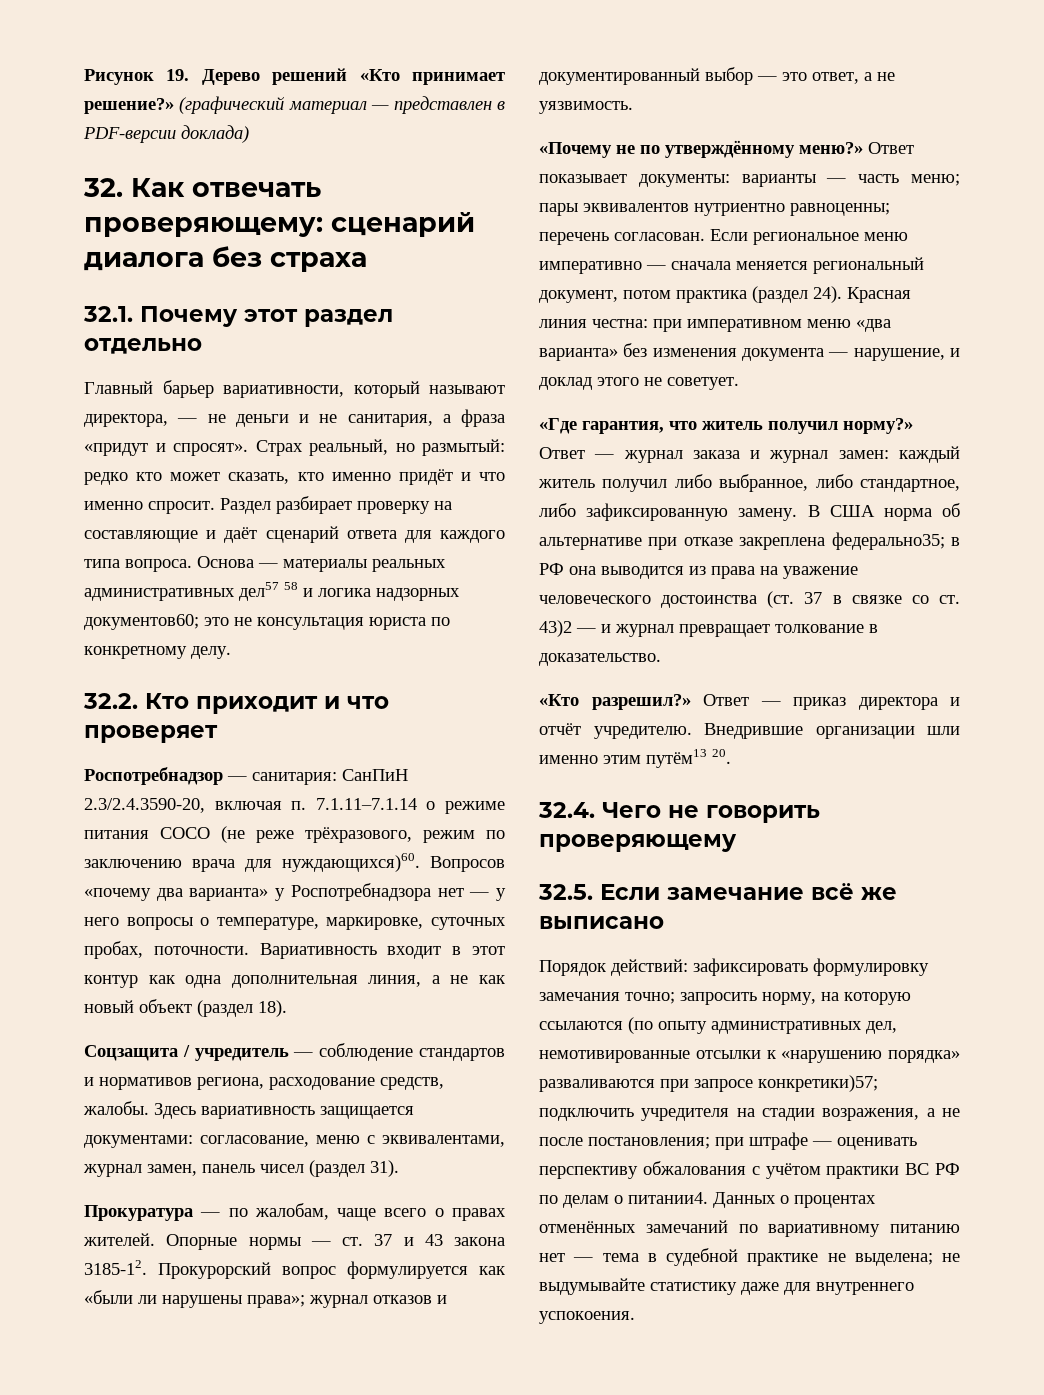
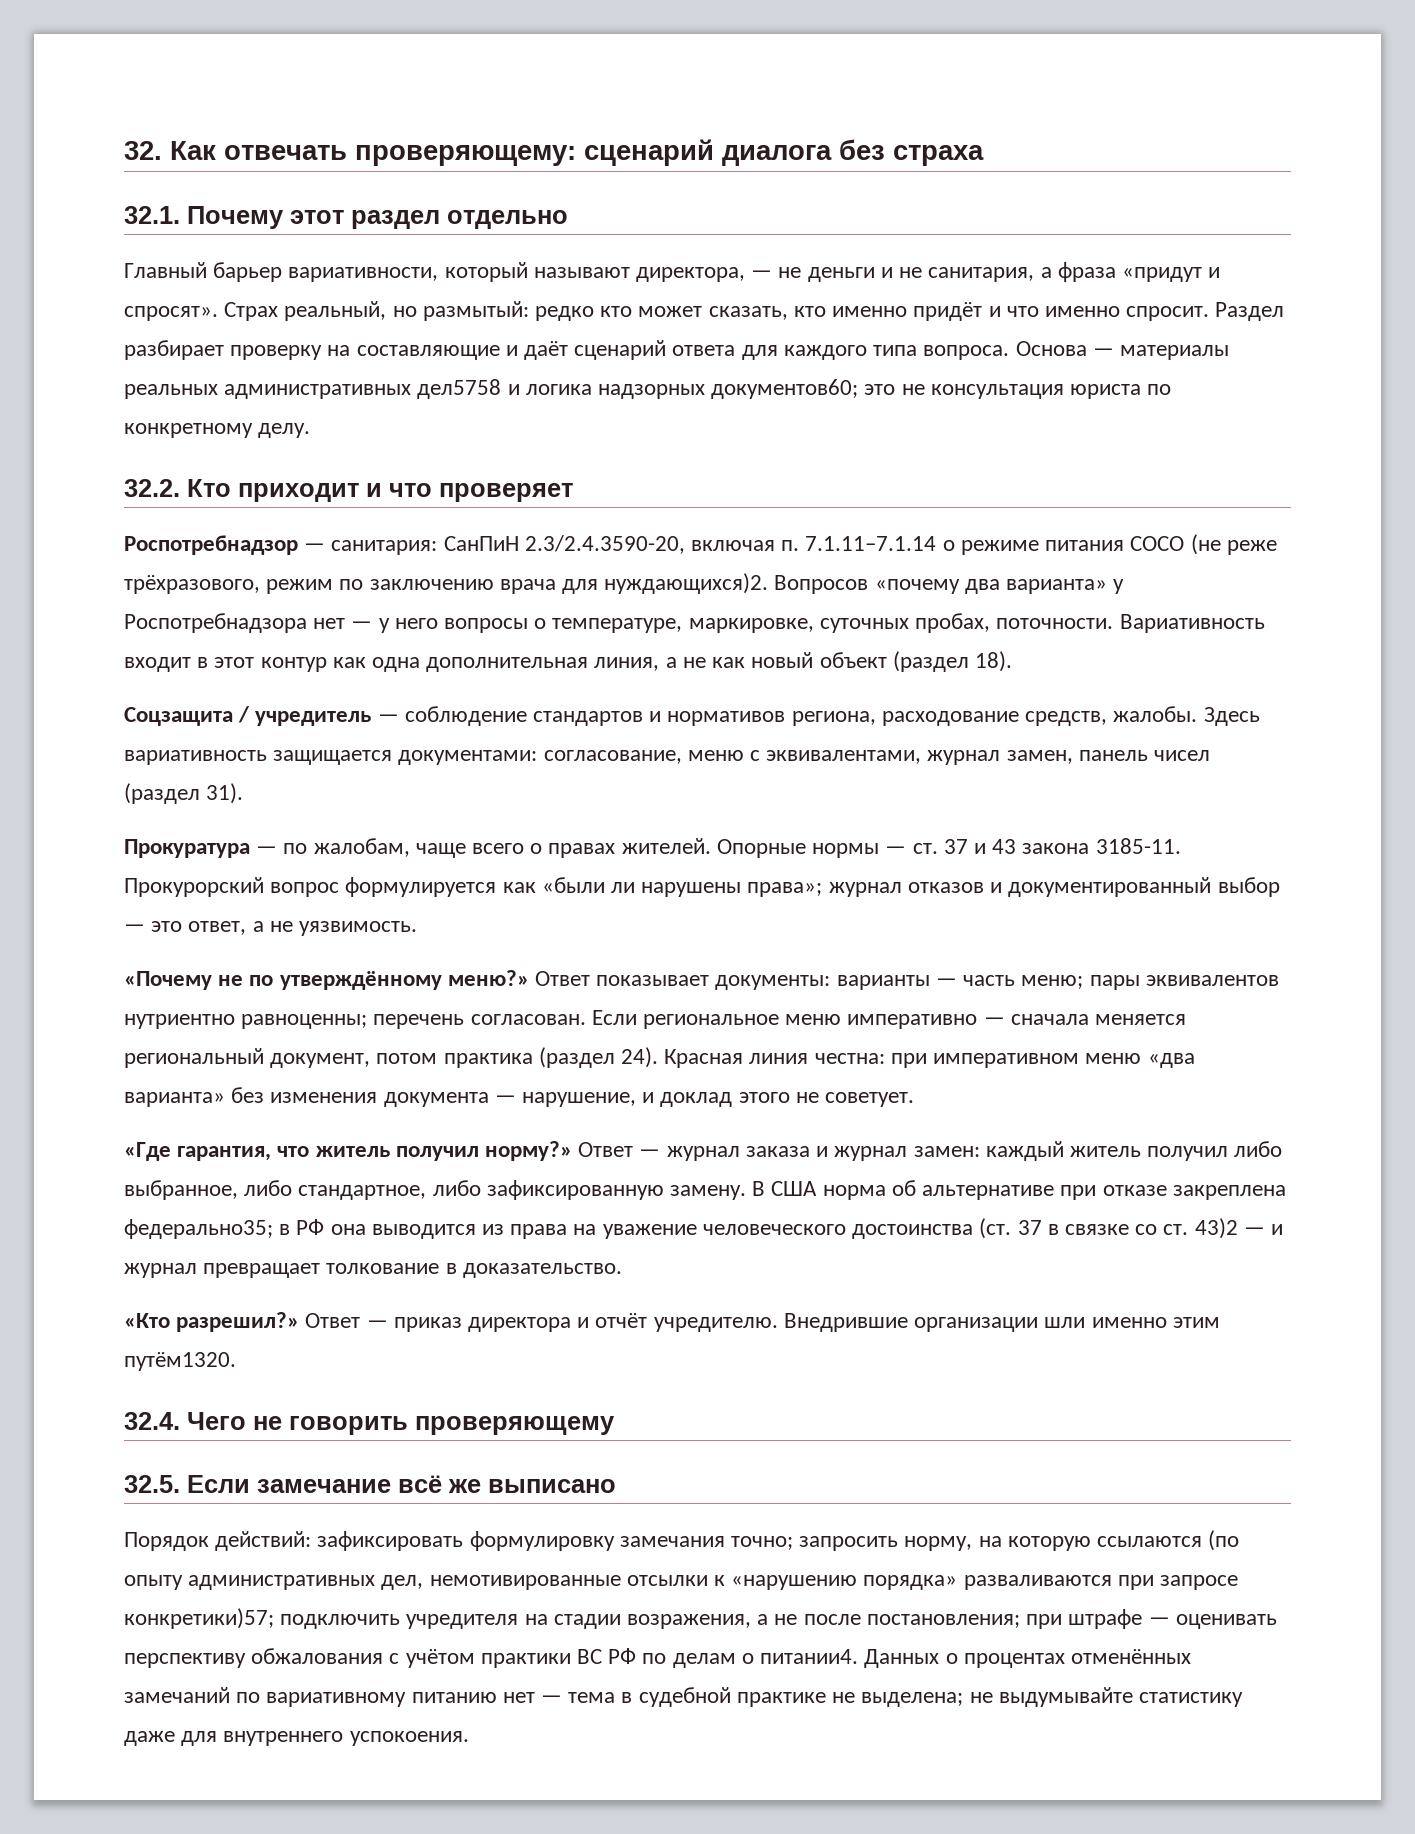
[84,68,505,85] [84,96,505,114] [83,125,249,143] Рисунок 19. Дерево решений «Кто принимает решение?» (графический материал — представлен в PDF-версии доклада) // -> (124, 150) none
[239,582,298,601] дел57 58 -> [417,379,502,399] дел5758
[282,853,420,872] нуждающихся)60. -> [604,573,769,594] нуждающихся)2.
[84,1260,147,1275] 3185-12. -> [1095,838,1181,854] 3185-11.
[646,749,731,768] путём13 20. -> [124,1352,236,1371] путём1320.

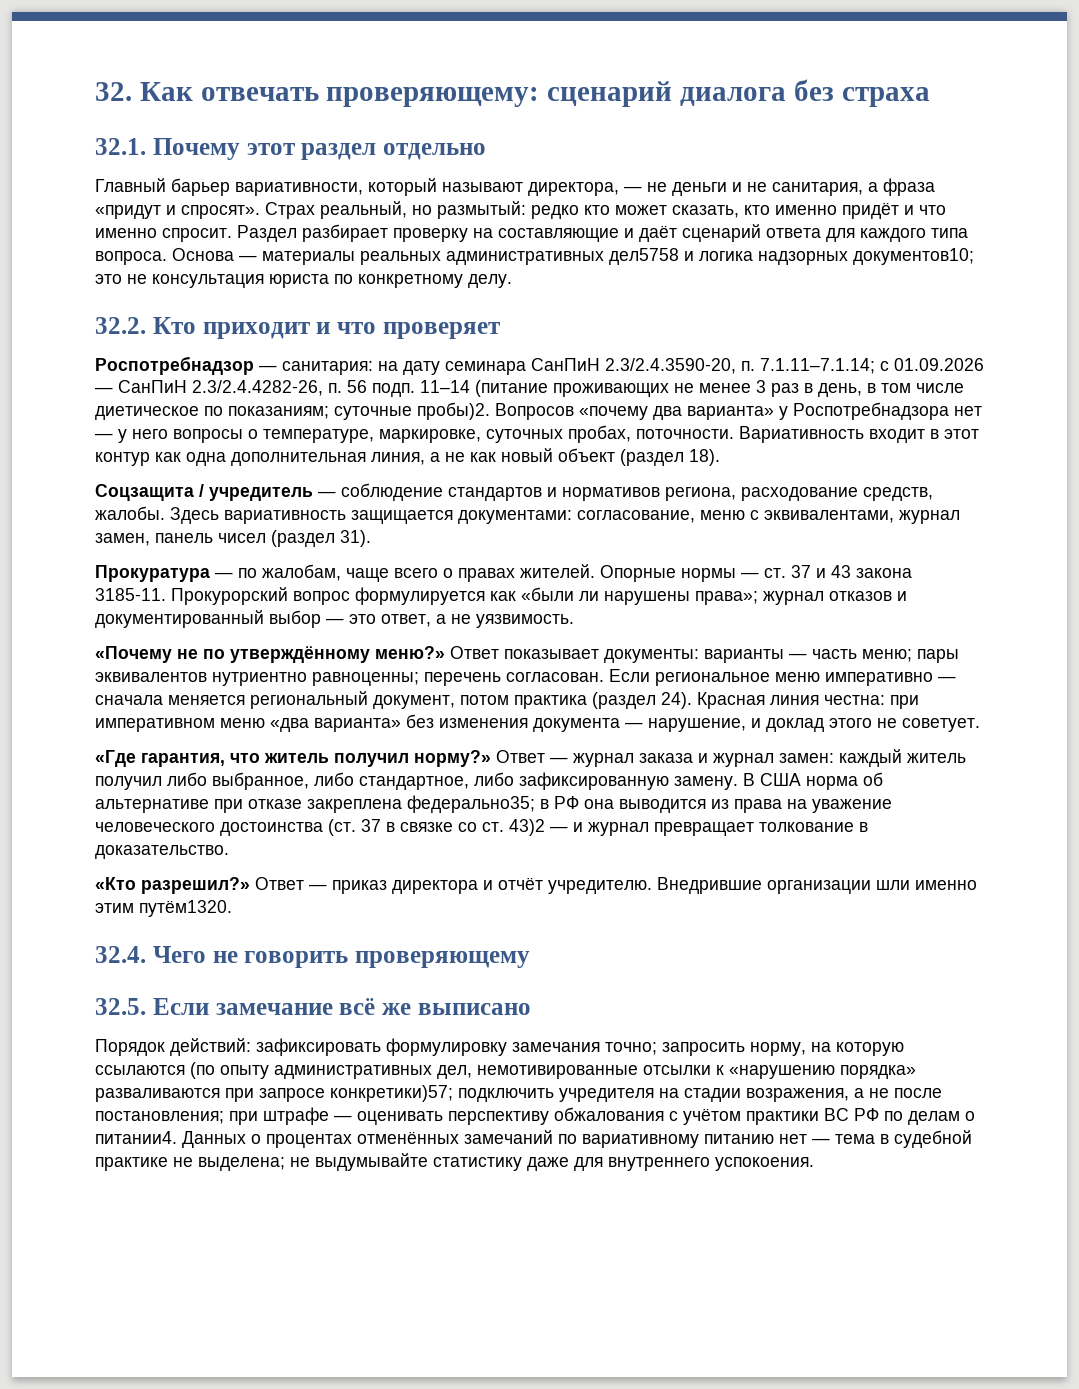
[711,379,859,399] документов60; -> [853,248,974,265] документов10;
[443,534,1277,555] [124,573,769,594] СанПиН 2.3/2.4.3590-20, включая п. 7.1.11–7.1.14 о режиме питания СОСО (не реже трёхразового, режим по заключению врача для нуждающихся)2. -> [378,358,984,375] [95,380,964,397] [95,402,490,420] на дату семинара СанПиН 2.3/2.4.3590-20, п. 7.1.11–7.1.14; с 01.09.2026 — СанПиН 2.3/2.4.4282-26, п. 56 подп. 11–14 (питание проживающих не менее 3 раз в день, в том числе диетическое по показаниям; суточные пробы)2.

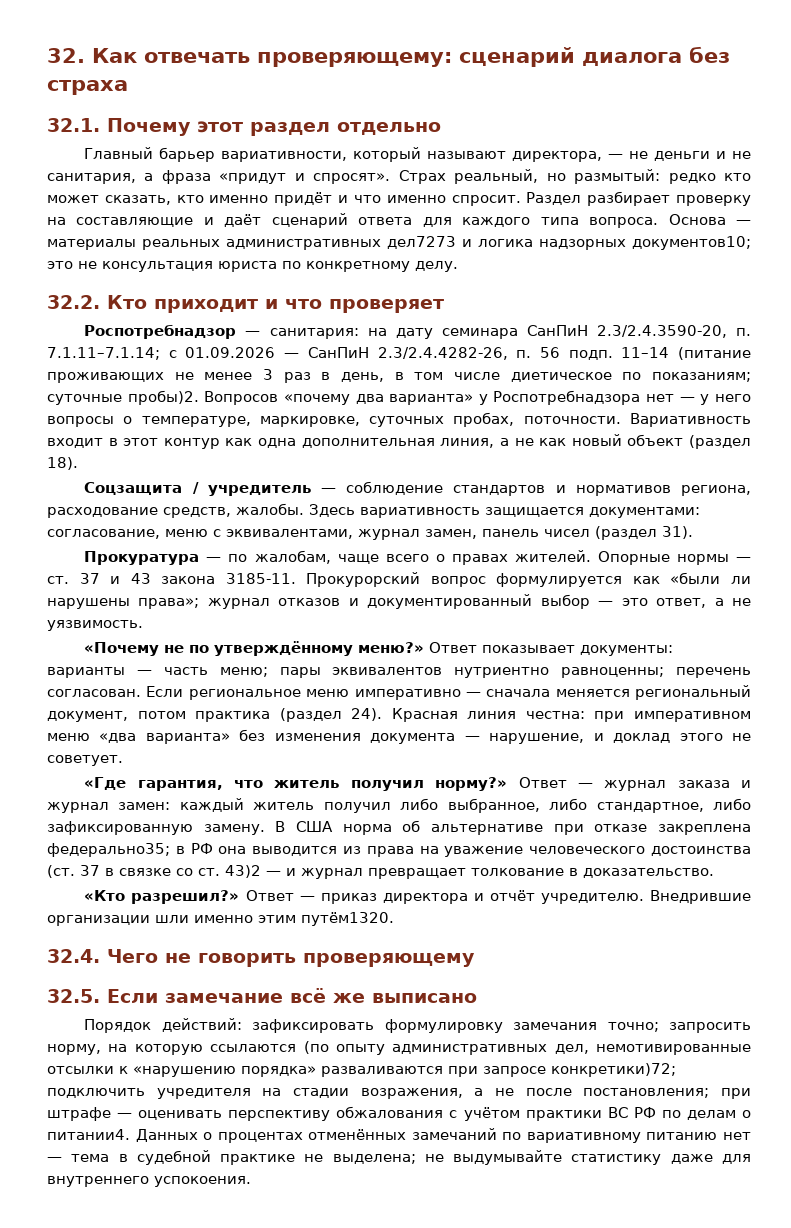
[609,248,679,265] дел5758 -> [387,236,456,249] дел7273
[330,1085,453,1102] конкретики)57; -> [551,1063,676,1077] конкретики)72;

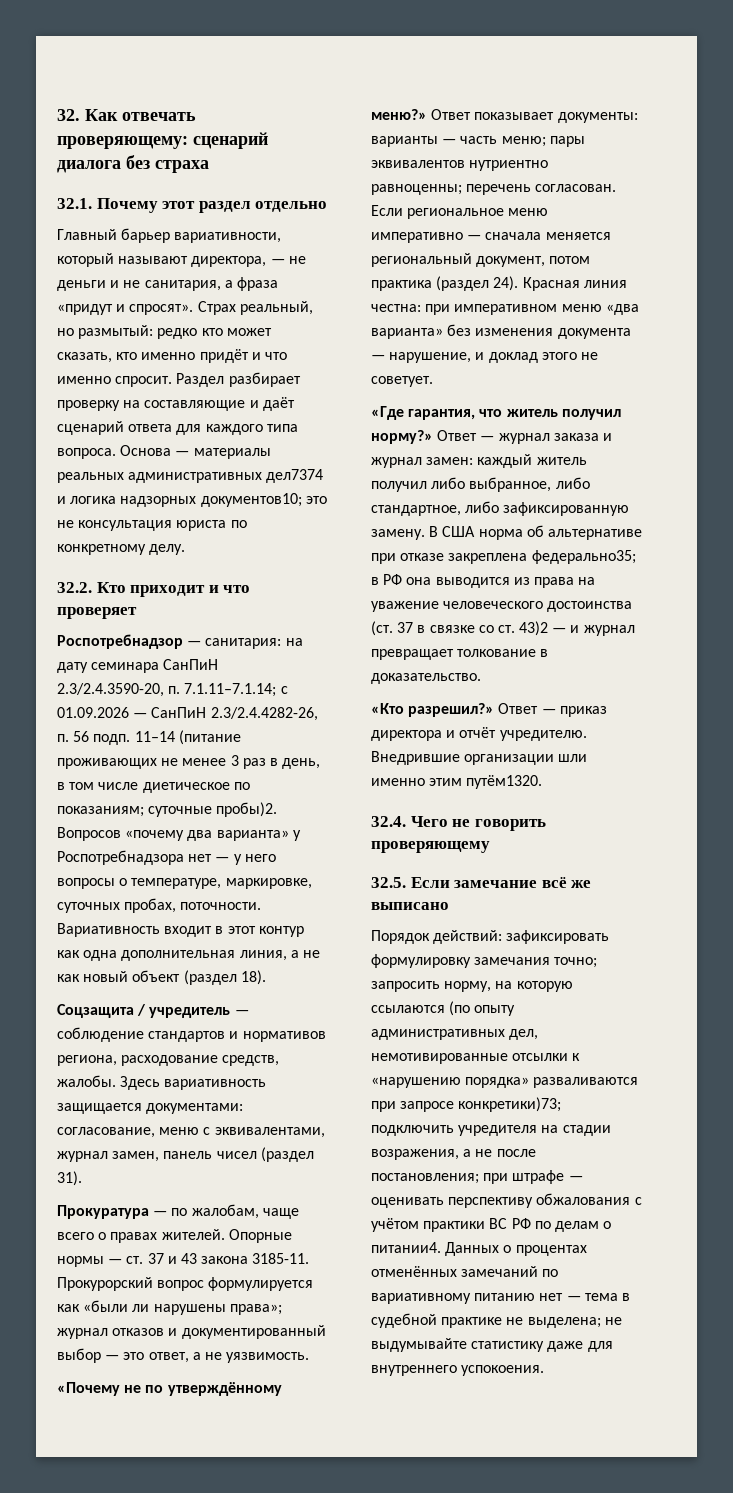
[387,236,456,249] дел7273 -> [266,469,324,483] дел7374
[551,1063,676,1077] конкретики)72; -> [458,1097,562,1112] конкретики)73;

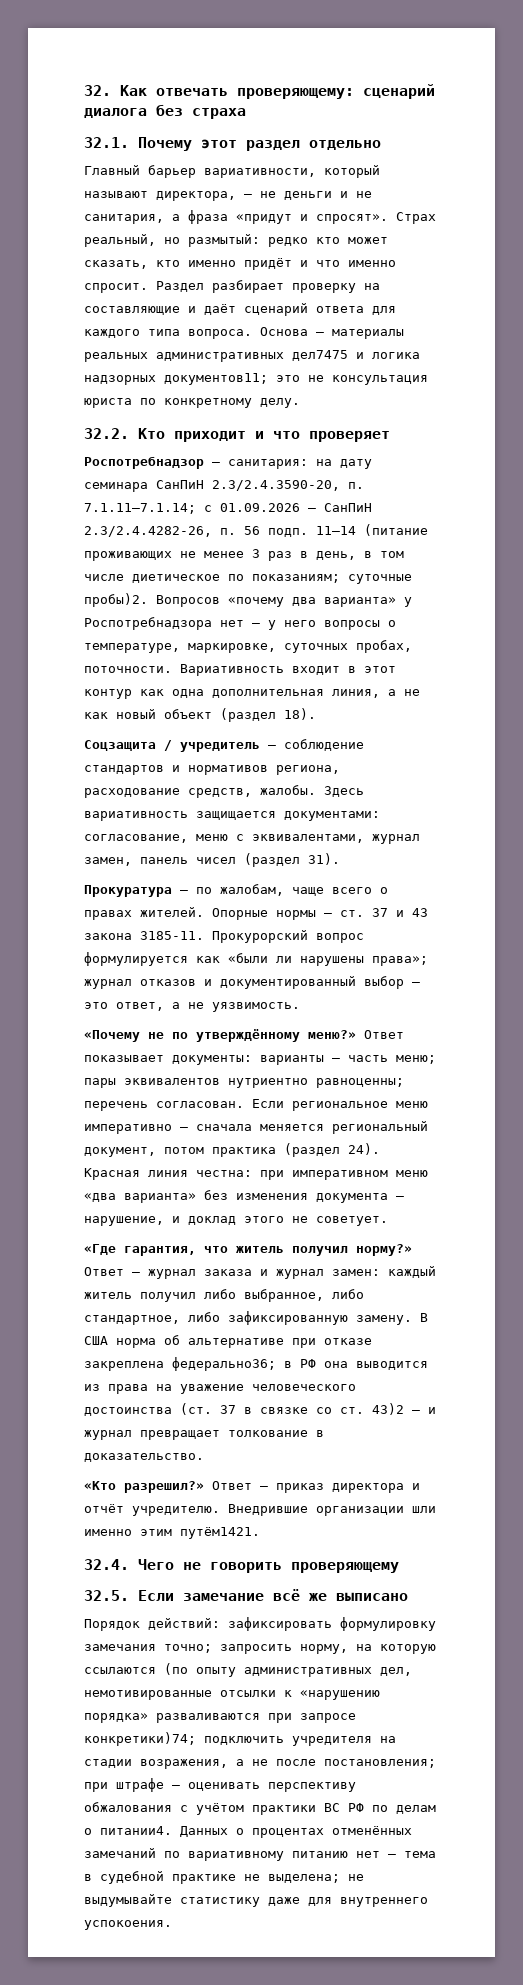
[266,469,324,483] дел7374 -> [292,350,348,361] дел7475
[200,493,302,507] документов10; -> [164,373,268,385] документов11;
[531,550,636,564] федерально35; -> [172,1357,276,1371] федерально36;
[466,775,543,789] путём1320. -> [180,1527,260,1539] путём1421.
[458,1097,562,1112] конкретики)73; -> [84,1732,196,1746] конкретики)74;

